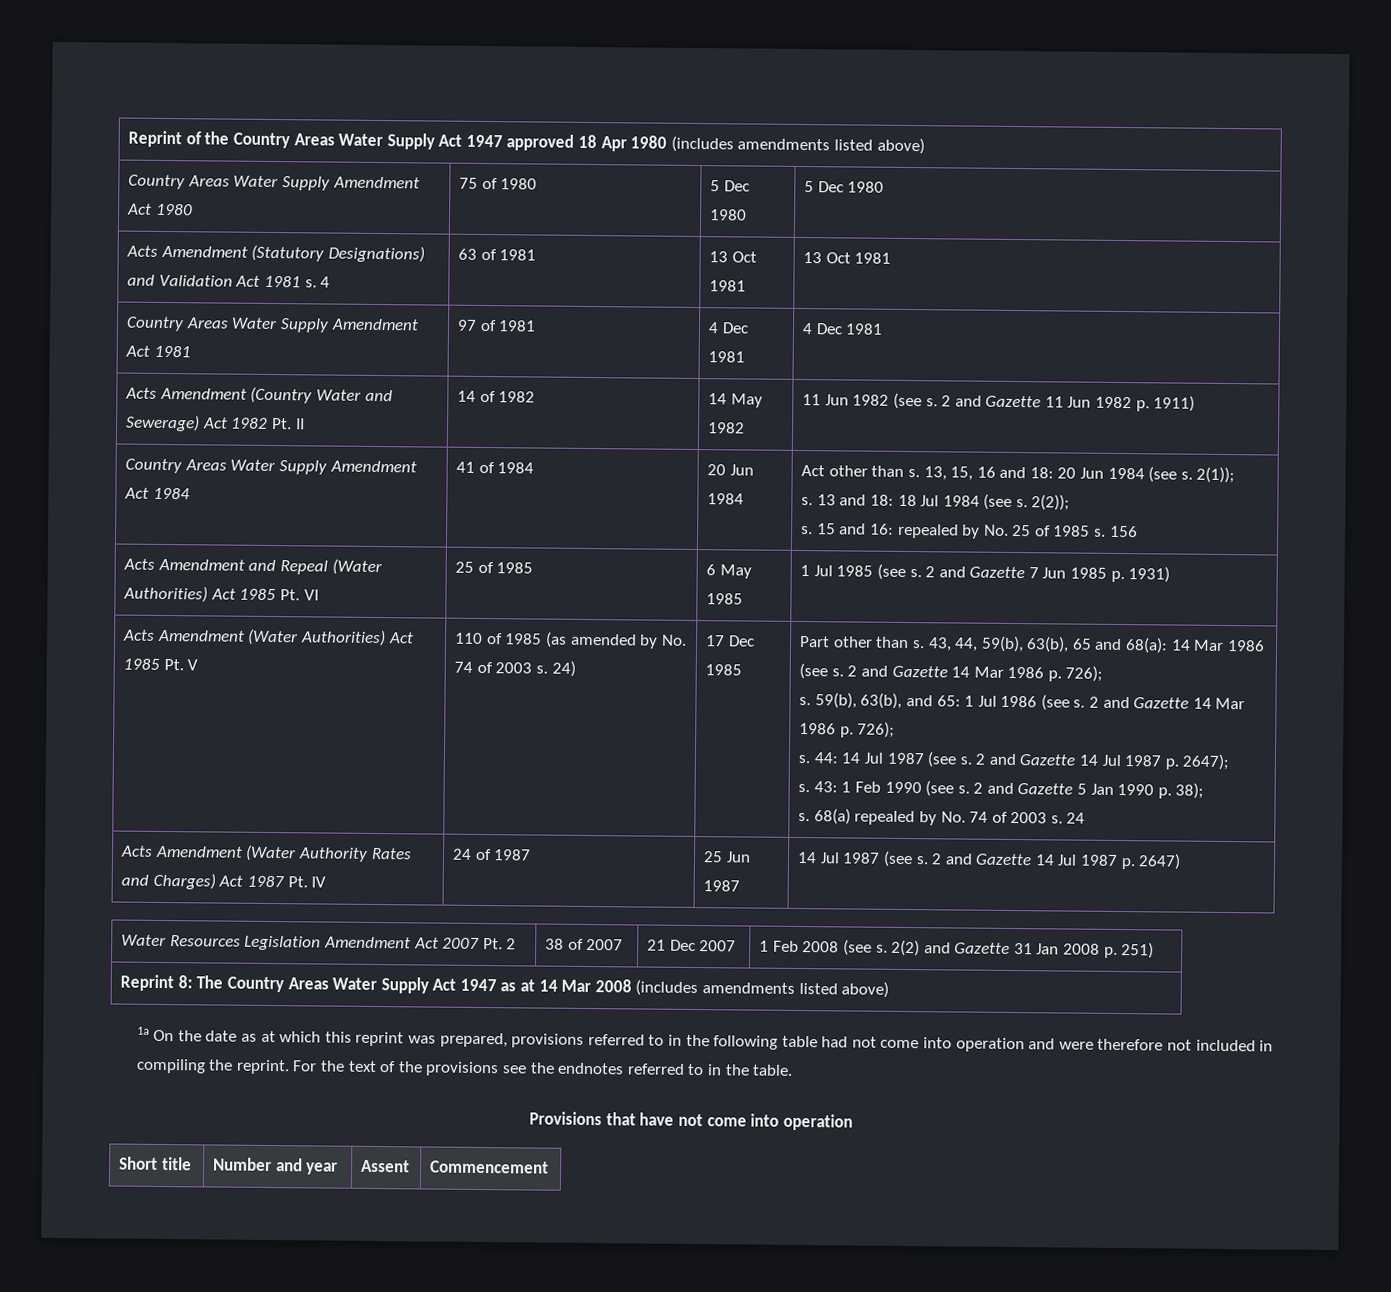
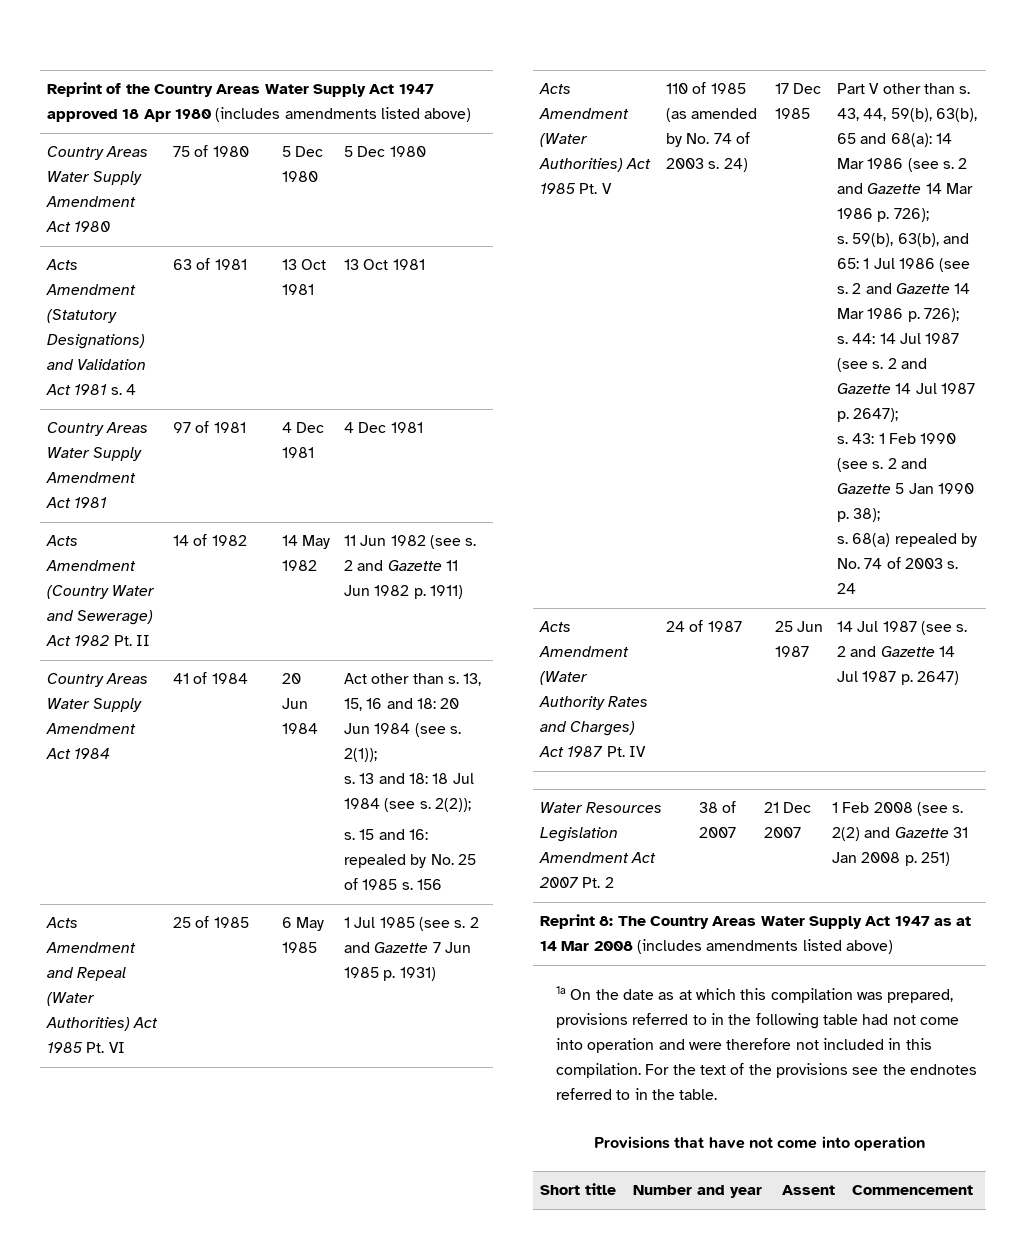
(831, 641) none -> [869,83,880,94] V
[355,1031,405,1047] reprint -> [770,988,853,1003] compilation
[135,1058,290,1075] compiling the reprint. -> [905,1038,932,1050] [556,1063,642,1078] this compilation.

